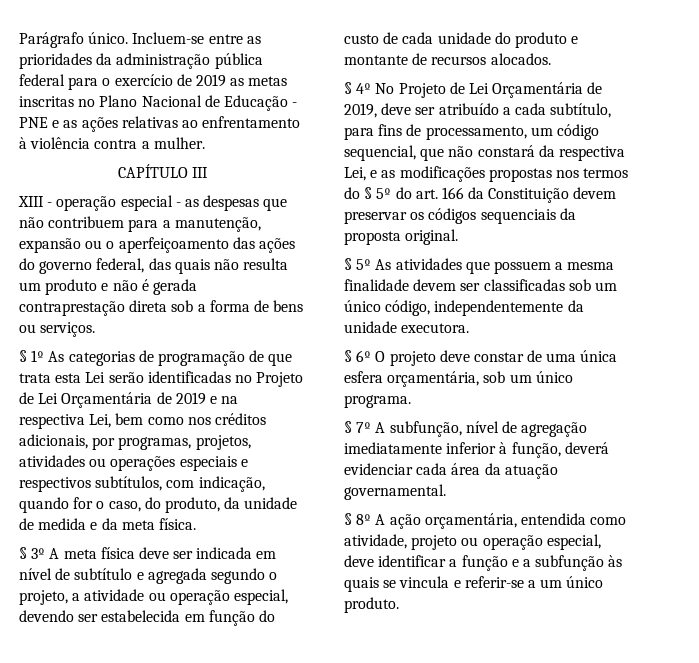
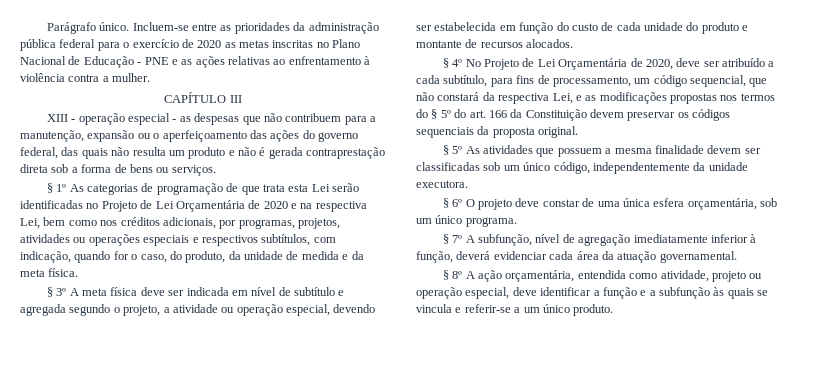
[195,74,226,87] 2019 -> [197,40,222,48] 2020
[175,392,206,405] 2019 -> [263,201,288,209] 2020
[344,103,377,118] 2019, -> [645,59,673,70] 2020,

